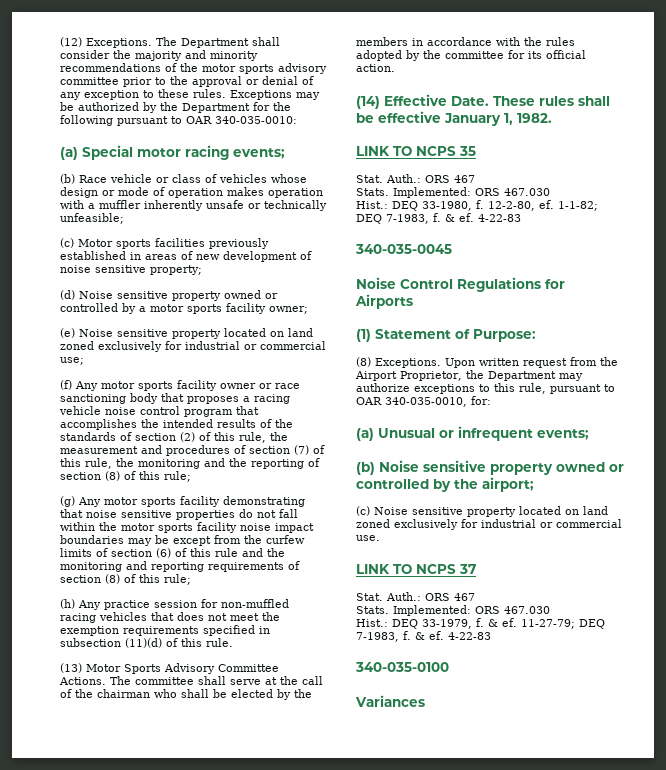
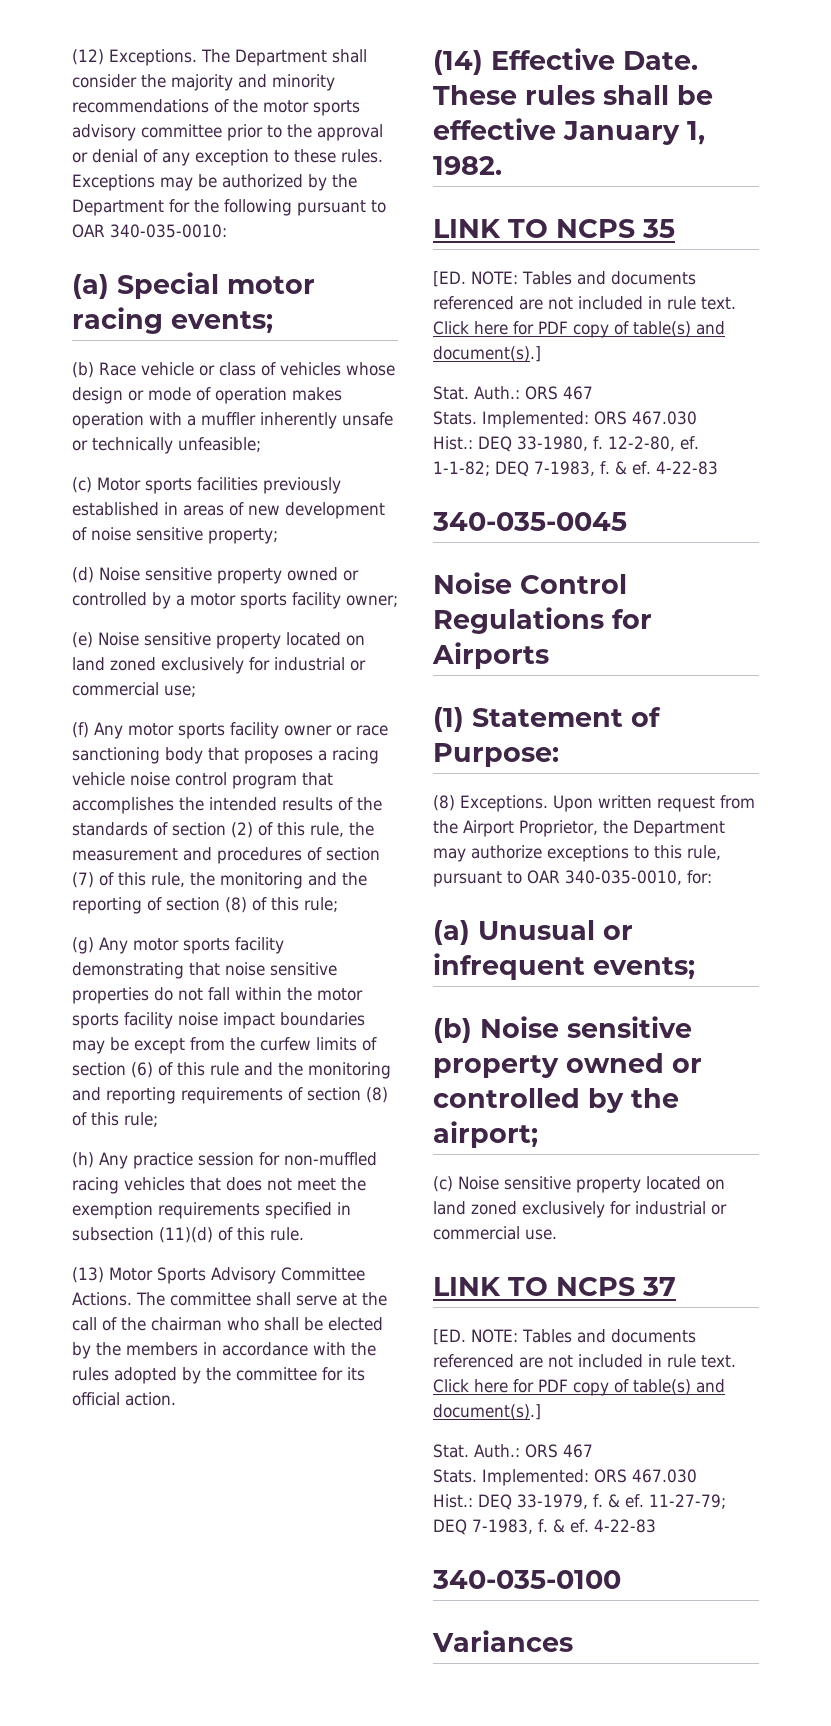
(476, 151) none -> [433,271,696,287] [433,296,736,310] [433,321,725,338] [433,346,541,362] // [ED. NOTE: Tables and documents referenced are not included in rule text. Click here for PDF copy of table(s) and document(s).]
(476, 569) none -> [433,1329,696,1345] [433,1354,736,1368] [433,1379,725,1396] [433,1404,541,1420] // [ED. NOTE: Tables and documents referenced are not included in rule text. Click here for PDF copy of table(s) and document(s).]

